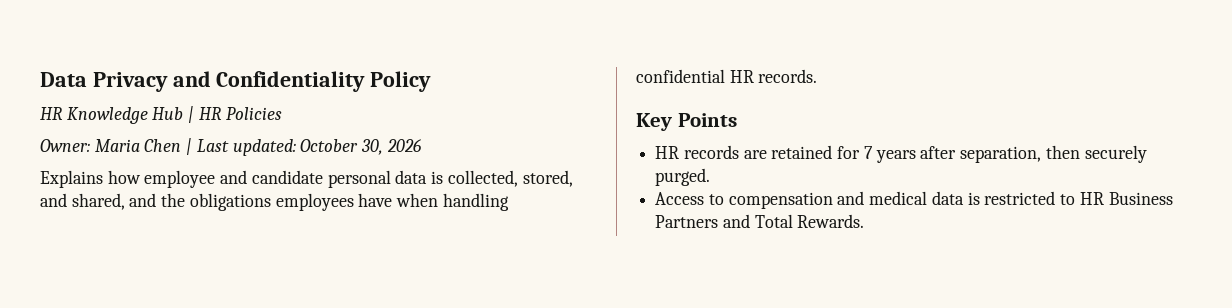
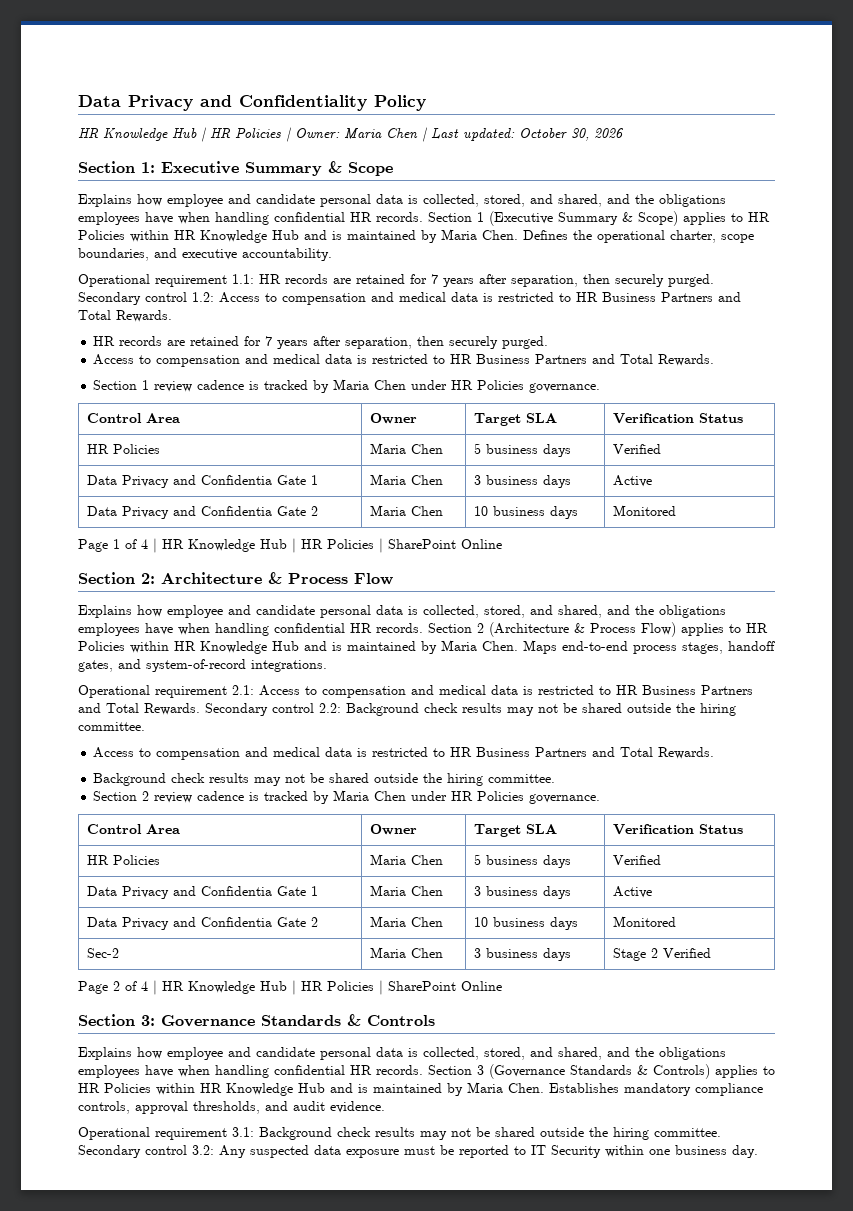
(282, 113) // -> [286,127,291,142] |
(421, 145) none -> [78,161,393,176] // Section 1: Executive Summary & Scope
[636,113,737,131] // Key Points -> [428,211,770,226] [78,229,754,243] [78,248,332,261] [78,274,714,287] [78,292,741,305] [78,310,172,322] Section 1 (Executive Summary & Scope) applies to HR Policies within HR Knowledge Hub and is maintained by Maria Chen. Defines the operational charter, scope boundaries, and executive accountability. // Operational requirement 1.1: HR records are retained for 7 years after separation, then securely purged. Secondary control 1.2: Access to compensation and medical data is restricted to HR Business Partners and Total Rewards.
(865, 221) none -> [93,379,601,393] [86,413,180,423] [369,413,417,424] [473,413,557,426] [612,413,743,424] [86,444,160,454] [369,443,443,454] [473,443,571,457] [612,444,661,454] [86,475,318,488] [369,474,443,485] [473,475,571,488] [612,475,652,487] [86,506,318,519] [369,505,443,516] [473,506,578,519] [612,505,676,516] [78,538,502,553] [78,572,393,585] [78,605,726,618] [78,622,768,637] [78,640,775,654] [78,659,327,672] [78,685,753,698] [78,703,736,716] [78,722,145,731] [93,747,715,760] [93,773,556,786] [93,790,601,804] [86,824,180,834] [369,824,417,835] [473,824,557,837] [612,824,743,835] [86,855,160,865] [369,854,443,865] [473,854,571,868] [612,855,661,865] [86,886,318,899] [369,885,443,896] [473,886,571,899] [612,886,652,898] [86,917,318,930] [369,916,443,927] [473,917,578,930] [612,916,676,927] [86,948,119,958] [369,947,443,958] [473,948,571,961] [612,948,711,961] [78,980,502,995] [78,1014,435,1027] [78,1047,726,1060] [78,1064,775,1079] [78,1082,763,1096] [78,1101,385,1114] [78,1127,721,1140] [78,1145,758,1158] // Section 1 review cadence is tracked by Maria Chen under HR Policies governance. // Control Area | Owner | Target SLA | Verification Status // HR Policies | Maria Chen | 5 business days | Verified // Data Privacy and Confidentia Gate 1 | Maria Chen | 3 business days | Active // Data Privacy and Confidentia Gate 2 | Maria Chen | 10 business days | Monitored // Page 1 of 4 | HR Knowledge Hub | HR Policies | SharePoint Online // Section 2: Architecture & Process Flow // Explains how employee and candidate personal data is collected, stored, and shared, and the obligations employees have when handling confidential HR records. Section 2 (Architecture & Process Flow) applies to HR Policies within HR Knowledge Hub and is maintained by Maria Chen. Maps end-to-end process stages, handoff gates, and system-of-record integrations. // Operational requirement 2.1: Access to compensation and medical data is restricted to HR Business Partners and Total Rewards. Secondary control 2.2: Background check results may not be shared outside the hiring committee. // Access to compensation and medical data is restricted to HR Business Partners and Total Rewards. // Background check results may not be shared outside the hiring committee. // Section 2 review cadence is tracked by Maria Chen under HR Policies governance. // Control Area | Owner | Target SLA | Verification Status // HR Policies | Maria Chen | 5 business days | Verified // Data Privacy and Confidentia Gate 1 | Maria Chen | 3 business days | Active // Data Privacy and Confidentia Gate 2 | Maria Chen | 10 business days | Monitored // Sec-2 | Maria Chen | 3 business days | Stage 2 Verified // Page 2 of 4 | HR Knowledge Hub | HR Policies | SharePoint Online // Section 3: Governance Standards & Controls // Explains how employee and candidate personal data is collected, stored, and shared, and the obligations employees have when handling confidential HR records. Section 3 (Governance Standards & Controls) applies to HR Policies within HR Knowledge Hub and is maintained by Maria Chen. Establishes mandatory compliance controls, approval thresholds, and audit evidence. // Operational requirement 3.1: Background check results may not be shared outside the hiring committee. Secondary control 3.2: Any suspected data exposure must be reported to IT Security within one business day.

